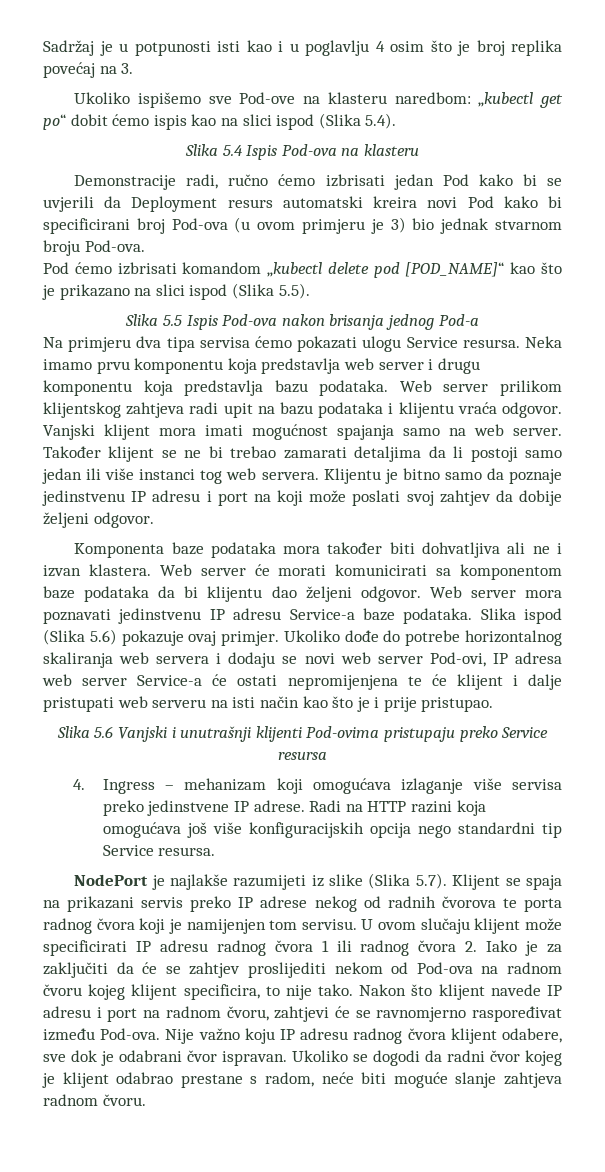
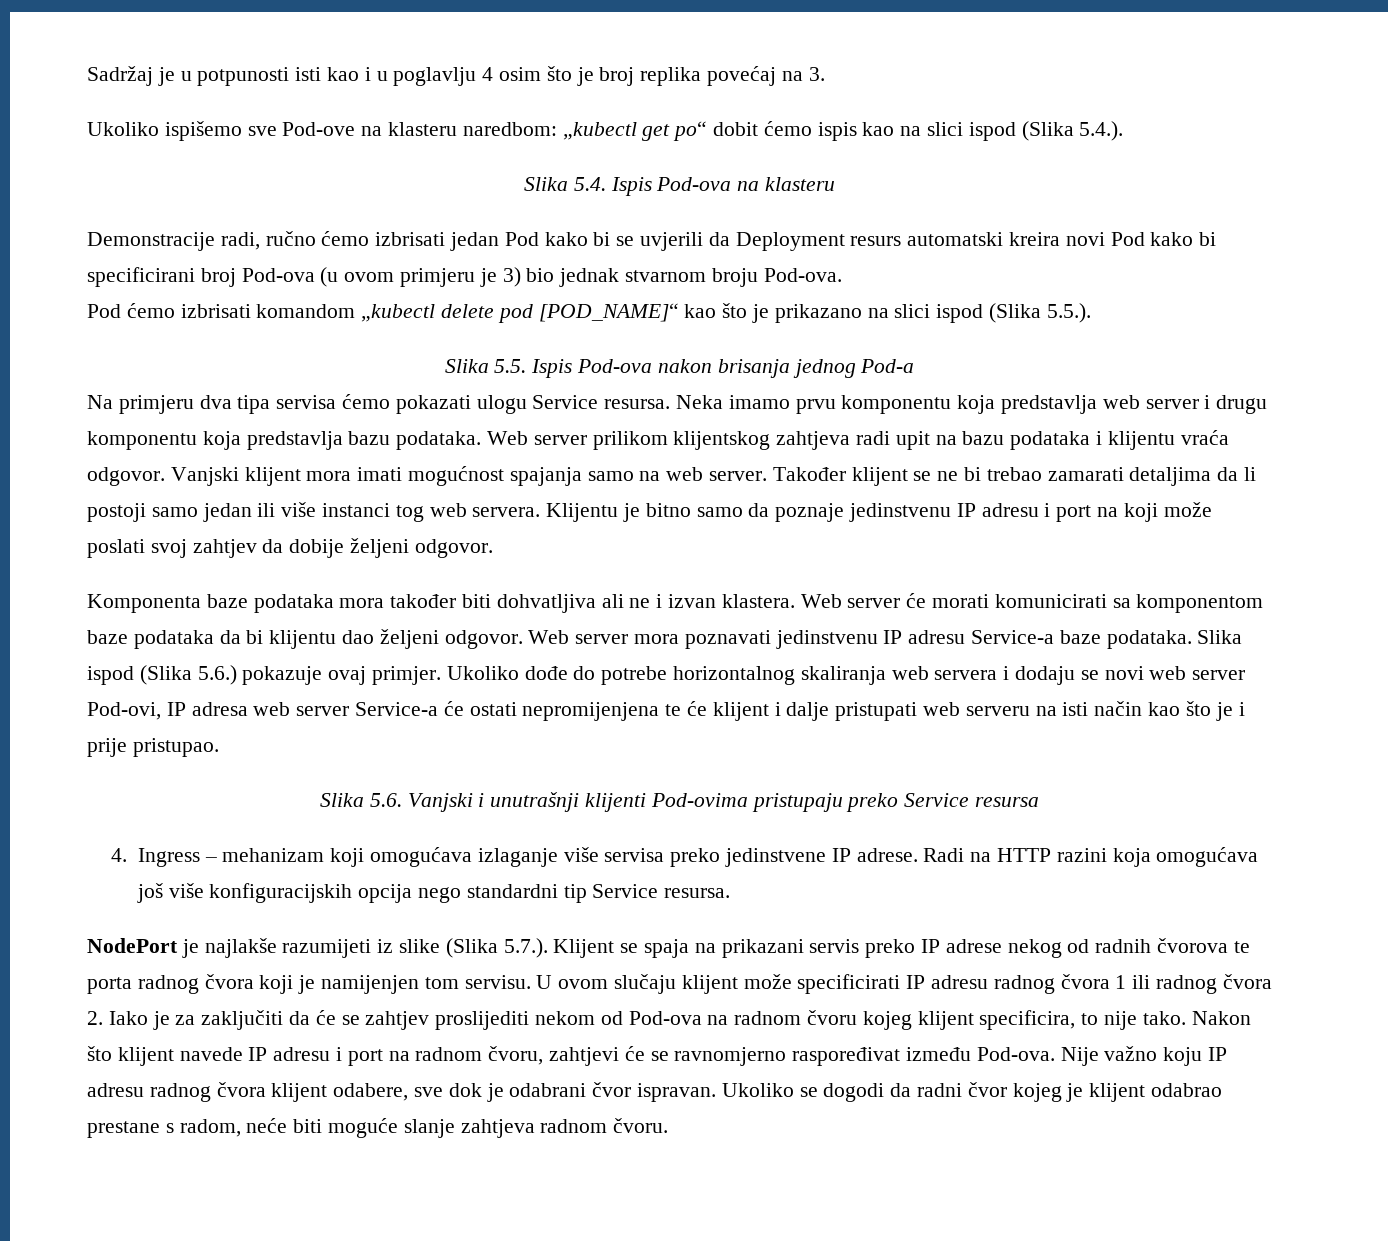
[365,113,397,129] [185,144,243,156] 5.4). // Slika 5.4 -> [1079,121,1124,141] [523,177,606,191] 5.4.). // Slika 5.4.
[278,283,310,299] [125,314,183,326] 5.5). // Slika 5.5 -> [1046,303,1091,323] [444,359,527,373] 5.5.). // Slika 5.5.
[89,629,117,645] 5.6) -> [197,665,237,685] 5.6.)
[94,726,114,738] 5.6 -> [369,793,402,807] 5.6.
[415,873,447,889] 5.7). -> [503,938,548,958] 5.7.).

